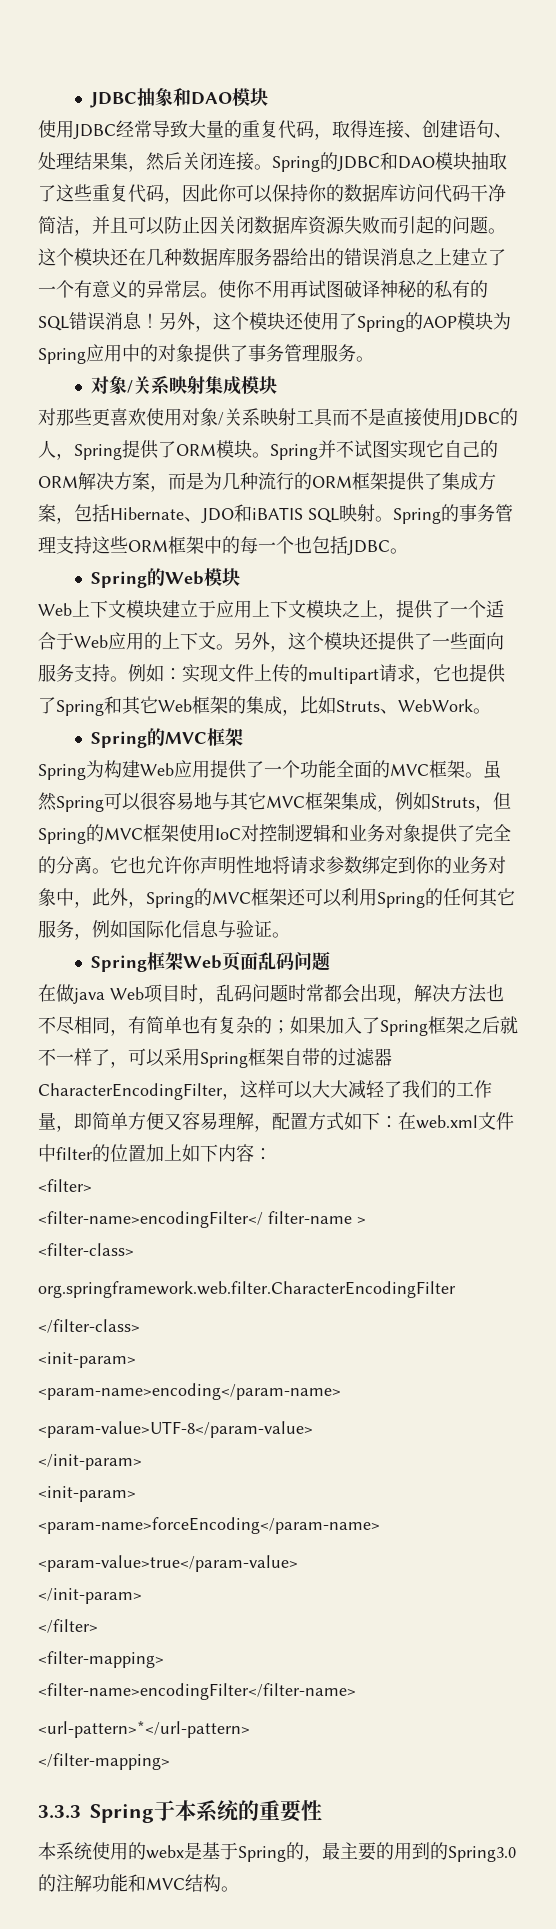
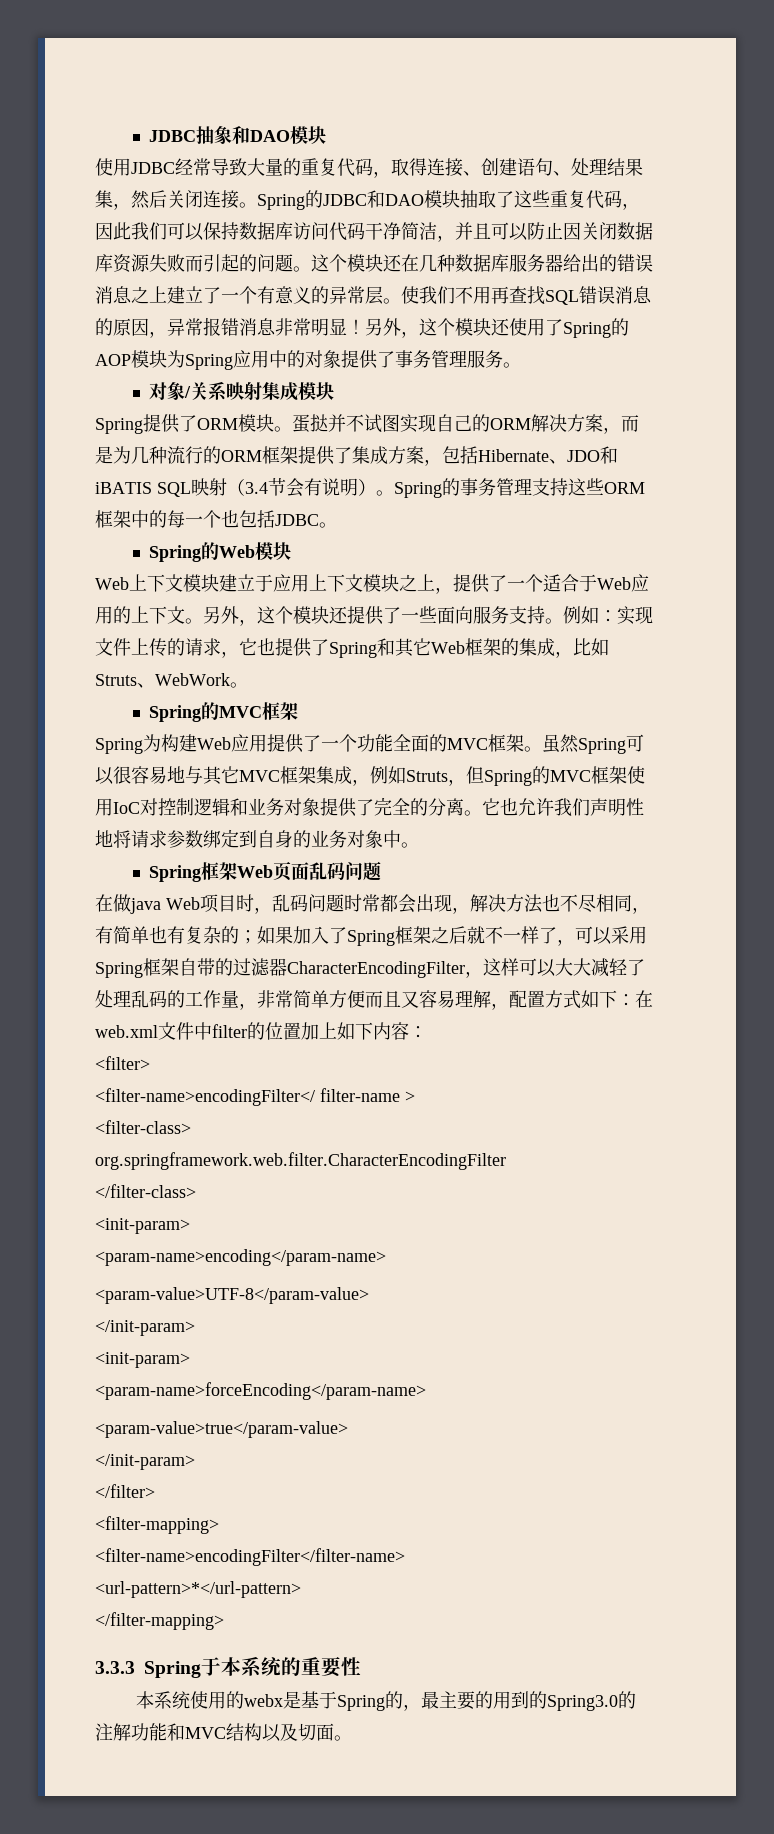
[218,184,237,202] 你 -> [131,222,167,240] 我们
[308,184,344,202] 你的 -> (239, 231) none
[236,280,488,299] [38,312,142,331] 你不用再试图破译神秘的私有的SQL错误消息 -> [419,286,652,305] [95,317,347,338] 我们不用再查找SQL错误消息的原因，异常报错消息非常明显
[38,408,518,428] [38,440,74,460] 对那些更喜欢使用对象/关系映射工具而不是直接使用JDBC的人， -> (334, 391) none
[270,444,318,460] Spring -> [292,414,328,433] 蛋挞
[426,440,444,458] 它 -> (436, 423) none
(375, 513) none -> [227,478,376,497] （3.4节会有说明）
[308,667,379,684] multipart -> (185, 647) none
[182,856,201,874] 你 -> [554,798,590,816] 我们
[416,856,435,874] 你 -> [257,830,293,848] 自身
[74,888,515,908] [38,920,272,940] ，此外，Spring的MVC框架还可以利用Spring的任何其它服务，例如国际化信息与验证 -> (401, 839) none
[402,1080,438,1098] 我们 -> [95,990,167,1008] 处理乱码
[74,1113,92,1130] 即 -> [257,990,293,1008] 非常
(164, 1121) none -> [365,991,401,1008] 而且
(221, 1883) none -> [262,1723,334,1742] 以及切面

